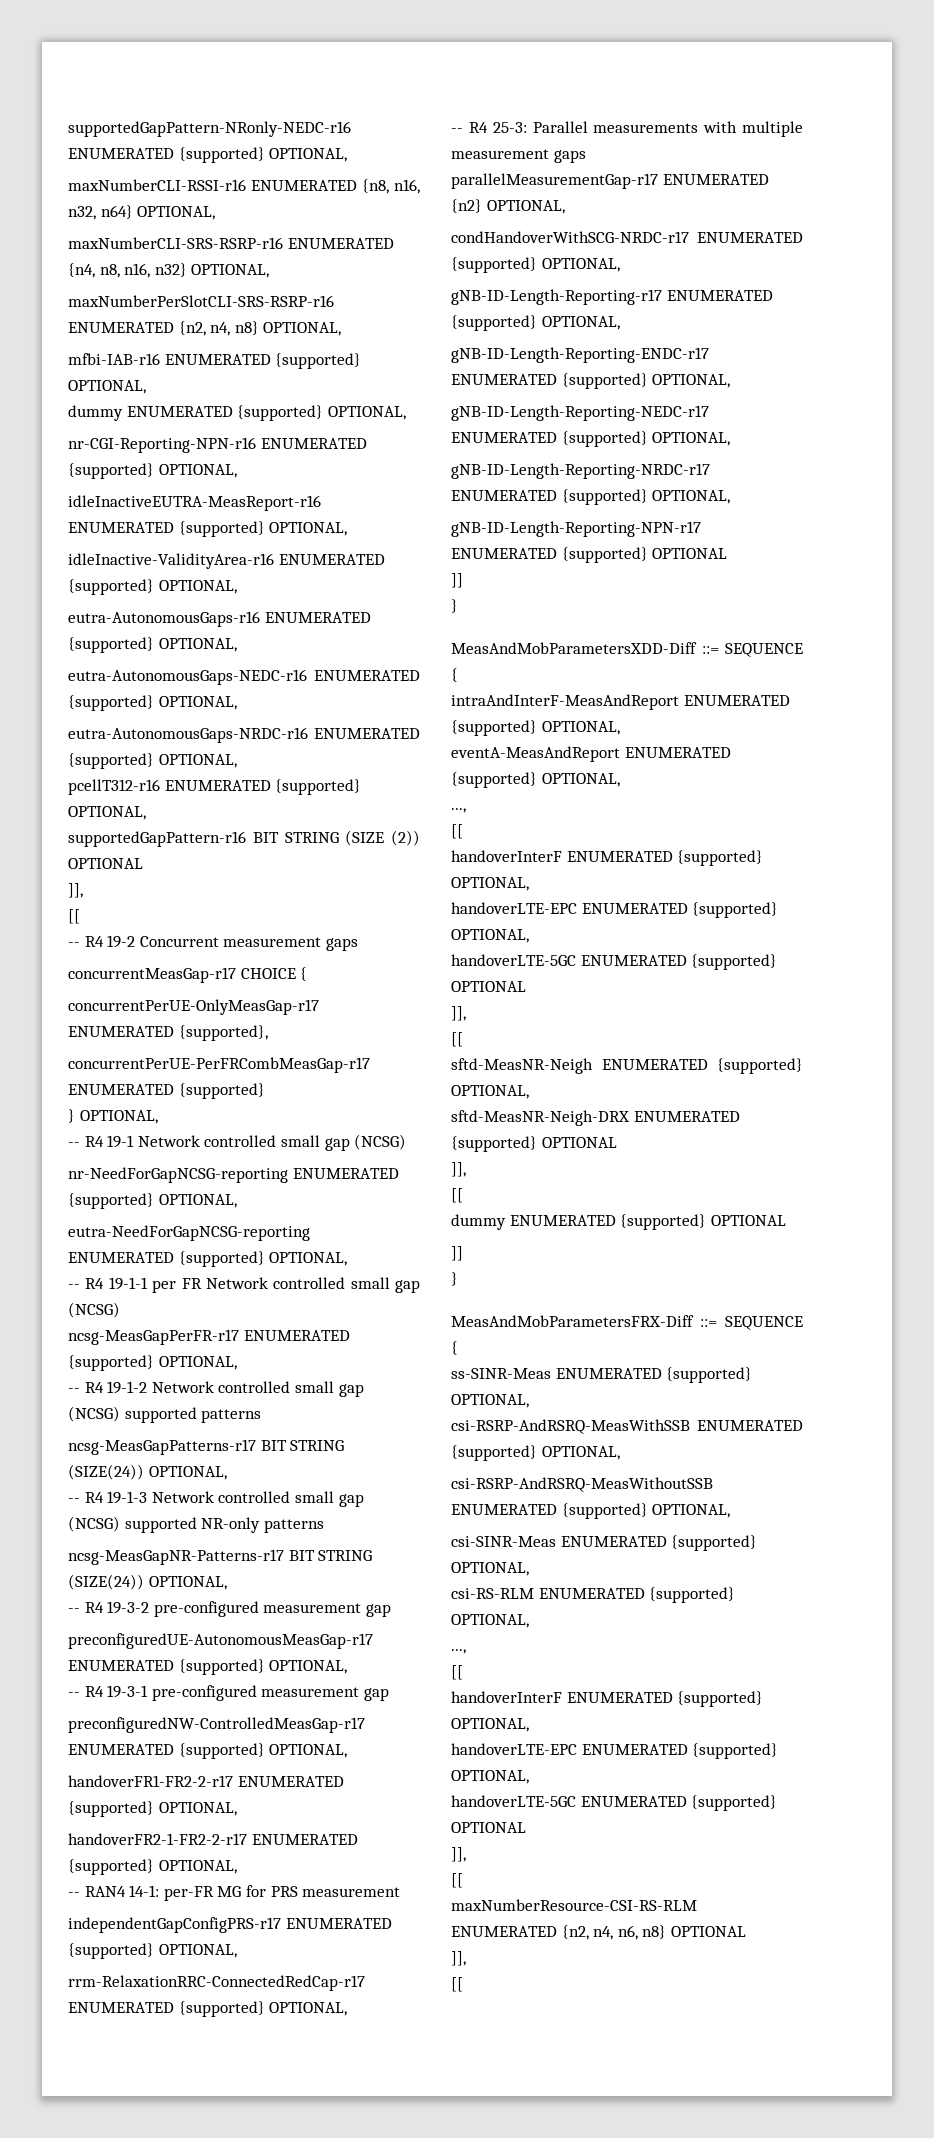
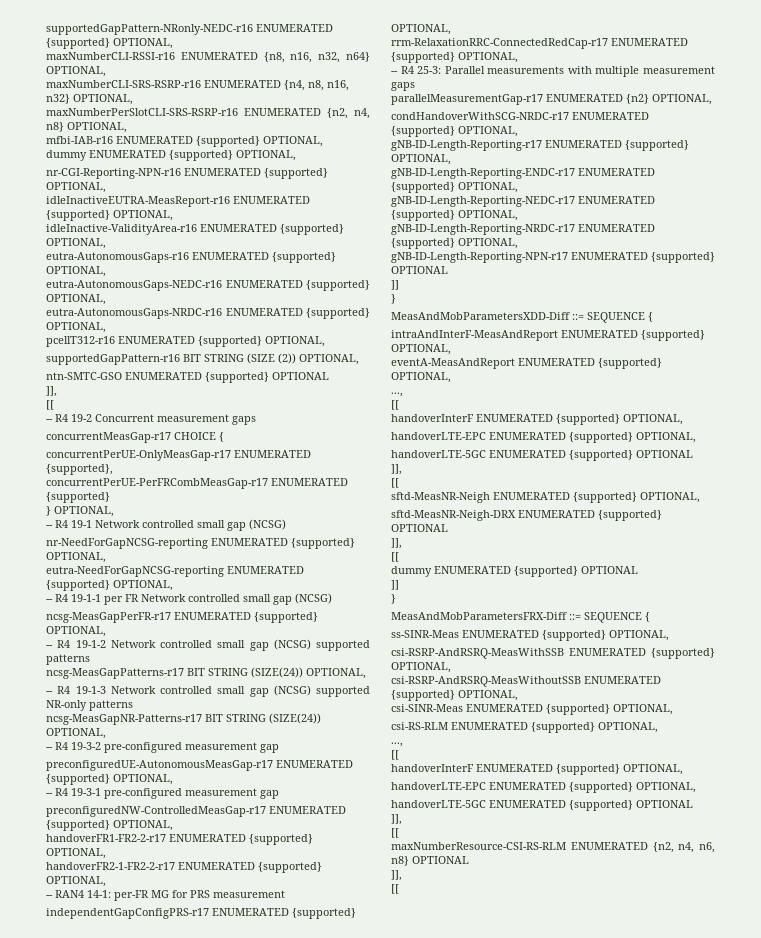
(420, 838) none -> [299,354,359,365] [46,372,269,383] OPTIONAL, // ntn-SMTC-GSO ENUMERATED {supported}

